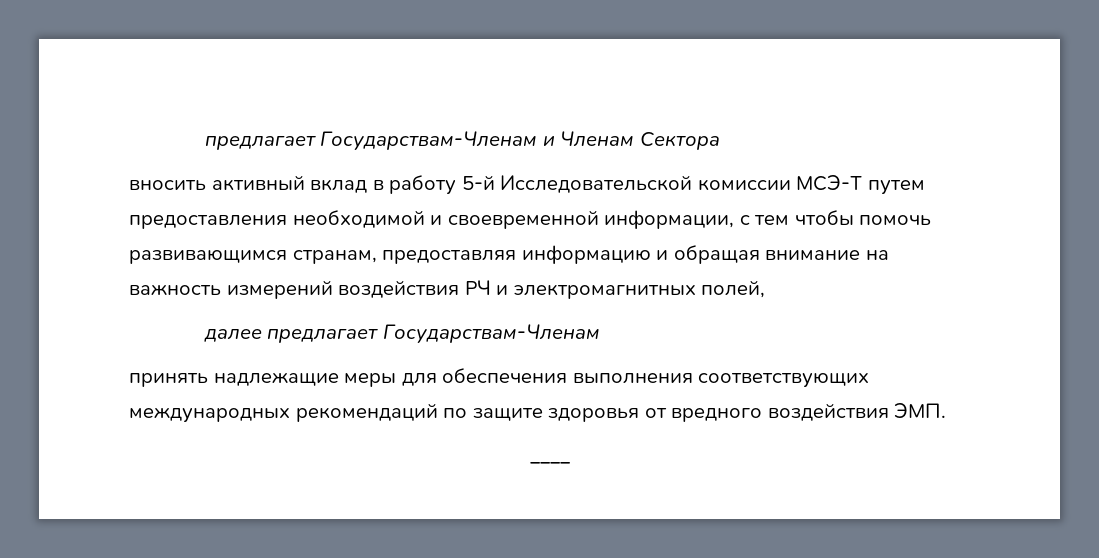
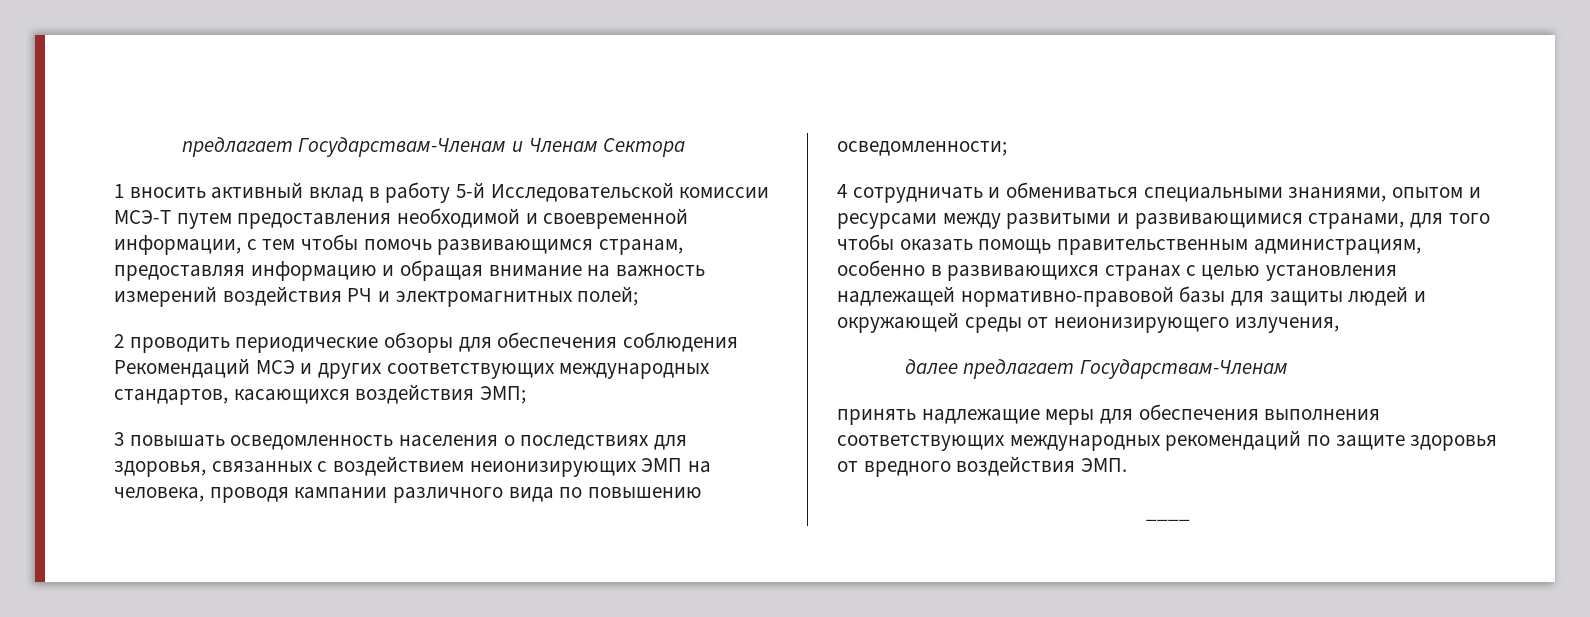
(720, 141) none -> [114,184,124,198] 1
[701,280,766,298] полей, -> [577,286,639,306] [114,332,739,353] [114,358,711,379] [114,384,527,405] [114,432,688,450] [114,456,712,477] [114,487,703,503] [837,141,1007,156] [837,182,1481,203] [837,213,1490,229] [837,234,1421,255] [837,260,1398,281] [837,286,1427,307] [837,312,1339,333] полей; // 2 проводить периодические обзоры для обеспечения соблюдения Рекомендаций МСЭ и других соответствующих международных стандартов, касающихся воздействия ЭМП; // 3 повышать осведомленность населения о последствиях для здоровья, связанных с воздействием неионизирующих ЭМП на человека, проводя кампании различного вида по повышению осведомленности; // 4 сотрудничать и обмениваться специальными знаниями, опытом и ресурсами между развитыми и развивающимися странами, для того чтобы оказать помощь правительственным администрациям, особенно в развивающихся странах с целью установления надлежащей нормативно-правовой базы для защиты людей и окружающей среды от неионизирующего излучения,

